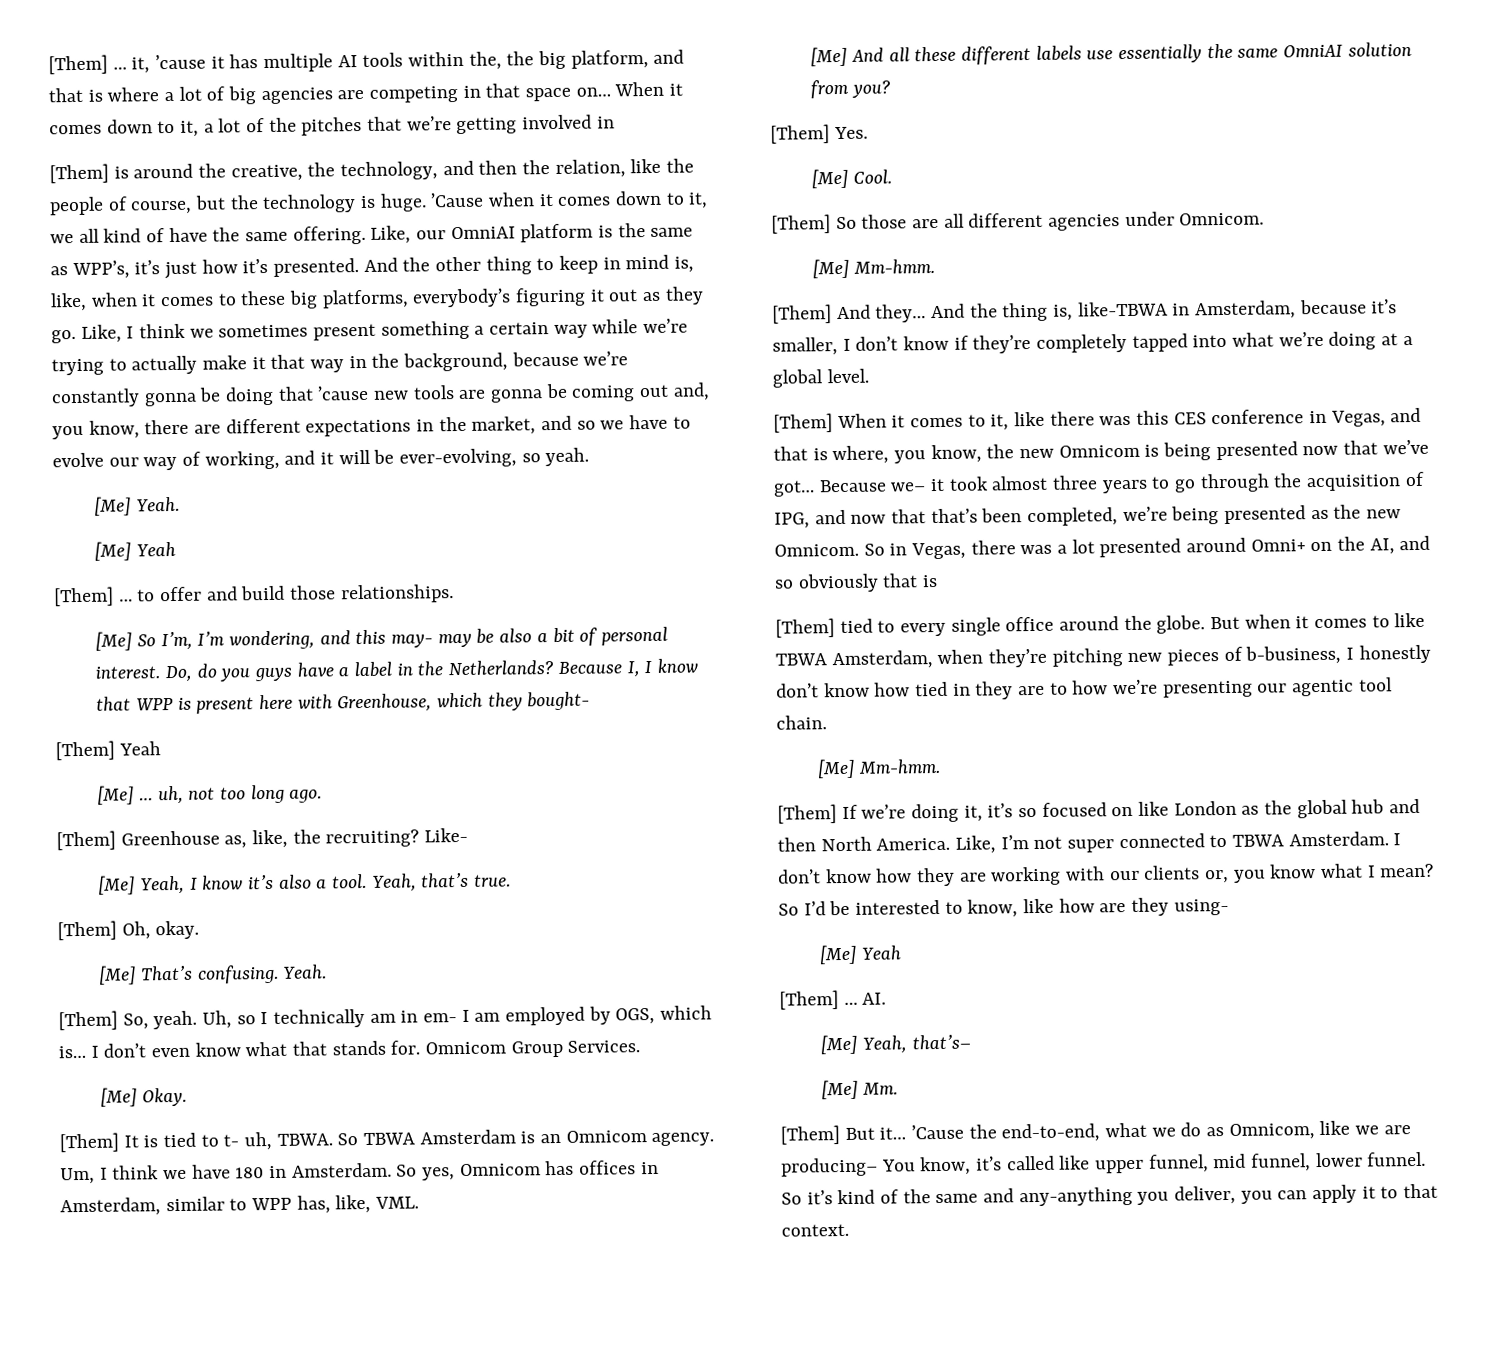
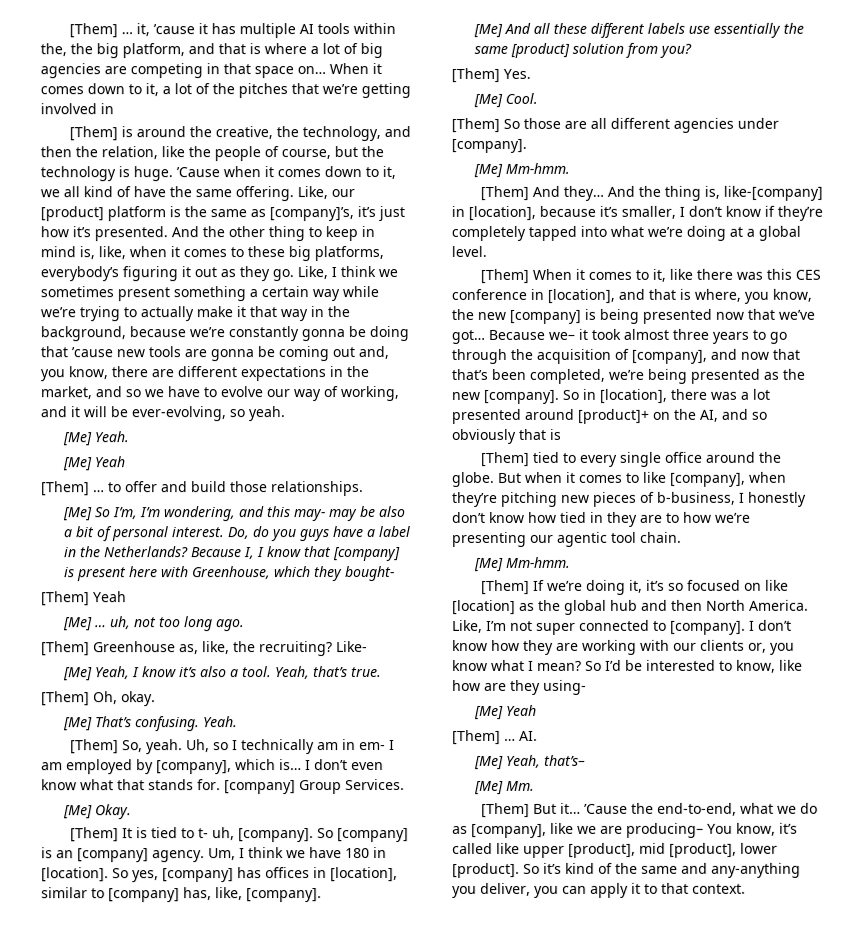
[450,226,516,240] OmniAI -> [40,206,104,222] [product]
[71,260,130,280] WPP’s, -> [269,207,354,222] [company]’s,
[136,697,175,711] WPP -> [332,547,401,562] [company]
[615,1007,656,1025] OGS, -> [156,760,232,775] [company],
[425,1041,507,1055] Omnicom -> [224,780,296,795] [company]
[276,1129,516,1146] TBWA. So TBWA Amsterdam -> [237,828,409,843] [company]. So [company]
[565,1130,647,1143] Omnicom -> [77,848,149,863] [company]
[291,1162,392,1178] Amsterdam. -> [41,867,109,883] [location].
[459,1163,541,1177] Omnicom -> [162,868,234,883] [company]
[60,1197,161,1217] Amsterdam, -> [330,867,398,883] [location],
[251,1197,293,1211] WPP -> [108,888,180,903] [company]
[375,1196,420,1209] VML. -> [246,888,322,903] [company].
[1283,44,1344,58] OmniAI -> [509,42,570,58] [product]
[1179,212,1265,226] Omnicom. -> [451,138,527,153] [company].
[1077,300,1297,320] like-TBWA in Amsterdam, -> [722,185,823,201] [451,205,536,221] like-[company] in [location],
[1330,410,1386,427] Vegas, -> [547,288,615,304] [location],
[1058,444,1140,458] Omnicom -> [509,309,581,324] [company]
[774,512,810,529] IPG, -> [631,349,707,364] [company],
[774,543,859,557] Omnicom. -> [483,389,559,404] [company].
[911,542,967,560] Vegas, -> [599,388,667,404] [location],
[1250,539,1306,552] Omni+ -> [577,408,649,424] [product]+
[775,650,933,670] TBWA Amsterdam, -> [670,472,746,487] [company],
[1173,800,1237,816] London -> [452,599,516,615] [location]
[1232,831,1389,847] TBWA Amsterdam. -> [670,620,746,635] [company].
[1228,1123,1315,1140] Omnicom, -> [471,823,547,838] [company],
[1148,1151,1427,1173] funnel, mid funnel, lower funnel. -> [568,842,778,858] [452,862,520,878] [product], mid [product], lower [product].

